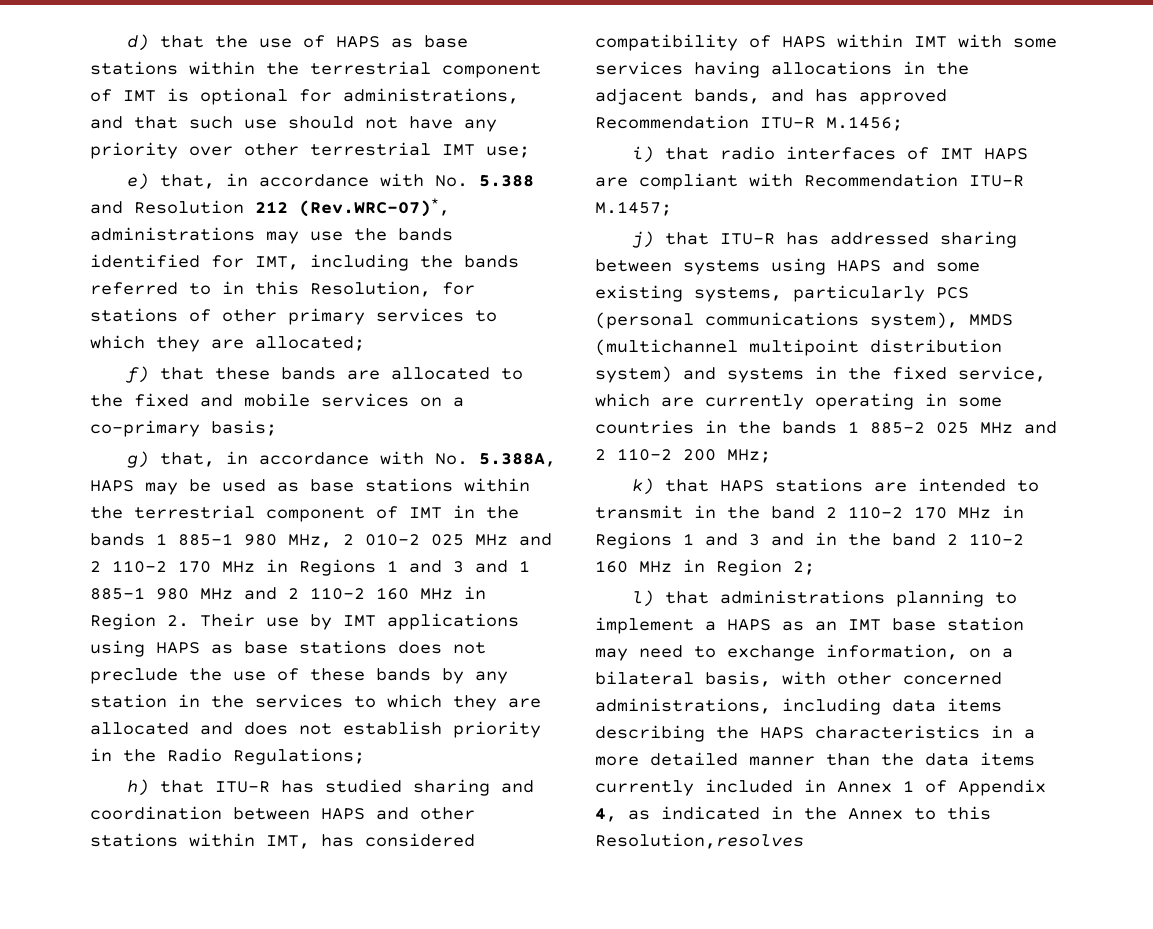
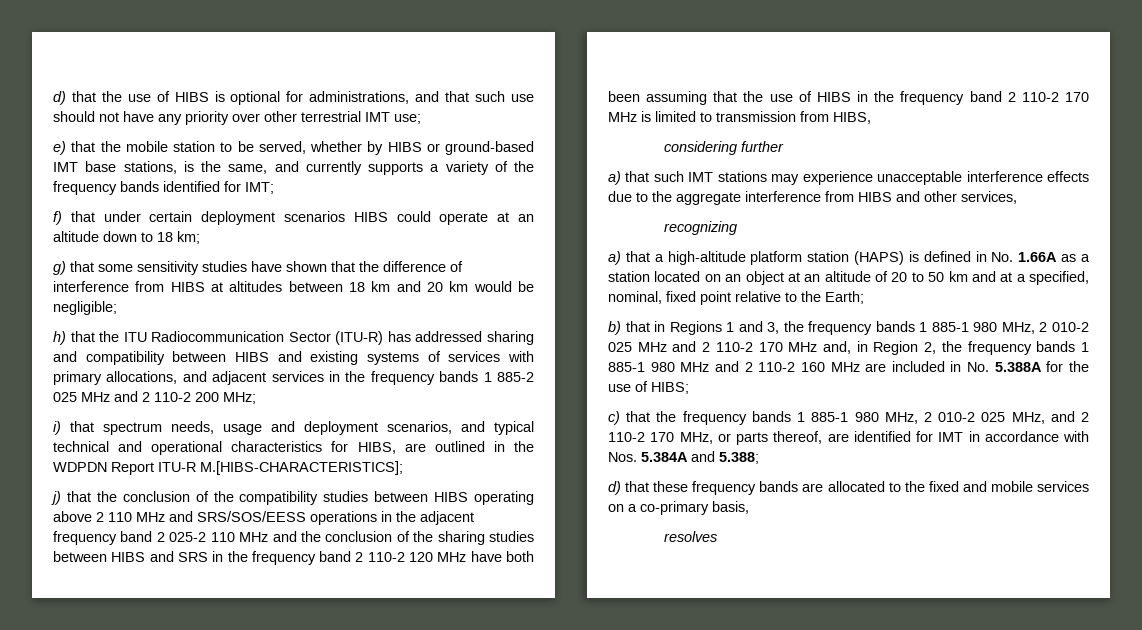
[335,35,468,48] [90,61,541,78] [90,89,156,102] HAPS as base stations within the terrestrial component of IMT -> [174,92,209,102] HIBS
[159,173,534,189] [90,198,450,217] [90,227,453,244] [90,254,519,271] [90,281,475,297] [90,308,497,325] [90,335,365,352] [124,366,523,383] [90,393,464,407] [90,420,277,437] [126,451,556,468] [90,478,530,495] [90,505,519,522] that, in accordance with No. 5.388 and Resolution 212 (Rev.WRC-07)*, administrations may use the bands identified for IMT, including the bands referred to in this Resolution, for stations of other primary services to which they are allocated; // f) that these bands are allocated to the fixed and mobile services on a co-primary basis; // g) that, in accordance with No. 5.388A, HAPS may be used as base stations within the terrestrial component of IMT in the -> [71,141,534,155] [53,161,534,175] [53,181,274,195] [53,211,534,225] [53,231,200,244] [53,261,463,275] [53,281,534,292] [53,301,117,315] [53,331,534,345] [53,351,534,365] [53,371,534,385] [53,391,256,404] [53,421,534,435] [53,441,534,455] [53,461,403,475] [51,491,534,505] [53,511,474,525] [53,531,534,545] [53,551,535,565] [608,91,1089,105] [608,111,871,124] [664,141,785,155] [608,171,1089,185] [608,191,1017,205] [664,221,738,235] [608,251,1091,265] [608,271,1089,285] [608,291,864,305] [608,321,873,335] that the mobile station to be served, whether by HIBS or ground-based IMT base stations, is the same, and currently supports a variety of the frequency bands identified for IMT; // f) that under certain deployment scenarios HIBS could operate at an altitude down to 18 km; // g) that some sensitivity studies have shown that the difference of interference from HIBS at altitudes between 18 km and 20 km would be negligible; // h) that the ITU Radiocommunication Sector (ITU-R) has addressed sharing and compatibility between HIBS and existing systems of services with primary allocations, and adjacent services in the frequency bands 1 885-2 025 MHz and 2 110-2 200 MHz; // i) that spectrum needs, usage and deployment scenarios, and typical technical and operational characteristics for HIBS, are outlined in the WDPDN Report ITU-R M.[HIBS-CHARACTERISTICS]; // j) that the conclusion of the compatibility studies between HIBS operating above 2 110 MHz and SRS/SOS/EESS operations in the adjacent frequency band 2 025-2 110 MHz and the conclusion of the sharing studies between HIBS and SRS in the frequency band 2 110-2 120 MHz have both been assuming that the use of HIBS in the frequency band 2 110-2 170 MHz is limited to transmission from HIBS, // considering further // a) that such IMT stations may experience unacceptable interference effects due to the aggregate interference from HIBS and other services, // recognizing // a) that a high-altitude platform station (HAPS) is defined in No. 1.66A as a station located on an object at an altitude of 20 to 50 km and at a specified, nominal, fixed point relative to the Earth; // b) that in Regions 1 and 3, the frequency
[266,559,508,576] in Regions 1 and 3 and -> [823,341,1076,355] and, in Region 2, the frequency bands
[464,586,486,600] [90,613,519,630] [90,640,486,657] [90,668,508,684] [90,694,541,711] [90,721,541,738] [90,748,365,765] [126,779,534,796] [90,806,475,820] [90,833,475,849] [595,34,1057,51] [595,61,969,78] [595,88,947,105] [595,115,903,131] [631,146,1028,163] [595,173,1024,190] [595,201,672,216] [631,231,1017,248] [595,258,980,275] [595,285,969,302] [595,312,1013,329] [595,339,1002,356] [595,366,1046,383] [595,393,1002,410] [595,420,1057,434] [595,448,771,463] [631,478,1039,495] [595,505,1024,519] [595,532,1024,549] [595,559,815,576] [631,590,1017,607] [595,617,1024,634] [595,644,1013,661] [595,671,694,685] in Region 2. Their use by IMT applications using HAPS as base stations does not preclude the use of these bands by any station in the services to which they are allocated and does not establish priority in the Radio Regulations; // h) that ITU-R has studied sharing and coordination between HAPS and other stations within IMT, has considered compatibility of HAPS within IMT with some services having allocations in the adjacent bands, and has approved Recommendation ITU-R M.1456; // i) that radio interfaces of IMT HAPS are compliant with Recommendation ITU-R M.1457; // j) that ITU-R has addressed sharing between systems using HAPS and some existing systems, particularly PCS (personal communications system), MMDS (multichannel multipoint distribution system) and systems in the fixed service, which are currently operating in some countries in the bands 1 885-2 025 MHz and 2 110-2 200 MHz; // k) that HAPS stations are intended to transmit in the band 2 110-2 170 MHz in Regions 1 and 3 and in the band 2 110-2 160 MHz in Region 2; // l) that administrations planning to implement a HAPS as an IMT base station may need to exchange information, on a bilateral -> [865,361,1089,372] [608,381,689,394] [608,411,1089,425] [608,431,1089,445] [608,451,759,464] [608,481,1089,495] [608,501,709,515] are included in No. 5.388A for the use of HIBS; // c) that the frequency bands 1 885-1 980 MHz, 2 010-2 025 MHz, and 2 110-2 170 MHz, or parts thereof, are identified for IMT in accordance with Nos. 5.384A and 5.388; // d) that these frequency bands are allocated to the fixed and mobile services on a co-primary
[782,671,1002,685] [595,698,1002,715] [595,725,1035,742] [595,752,1035,766] [595,779,1046,796] [595,806,991,822] [595,833,804,849] with other concerned administrations, including data items describing the HAPS characteristics in a more detailed manner than the data items currently included in Annex 1 of Appendix 4, as indicated in the Annex to this Resolution,resolves -> [664,531,718,542] // resolves

